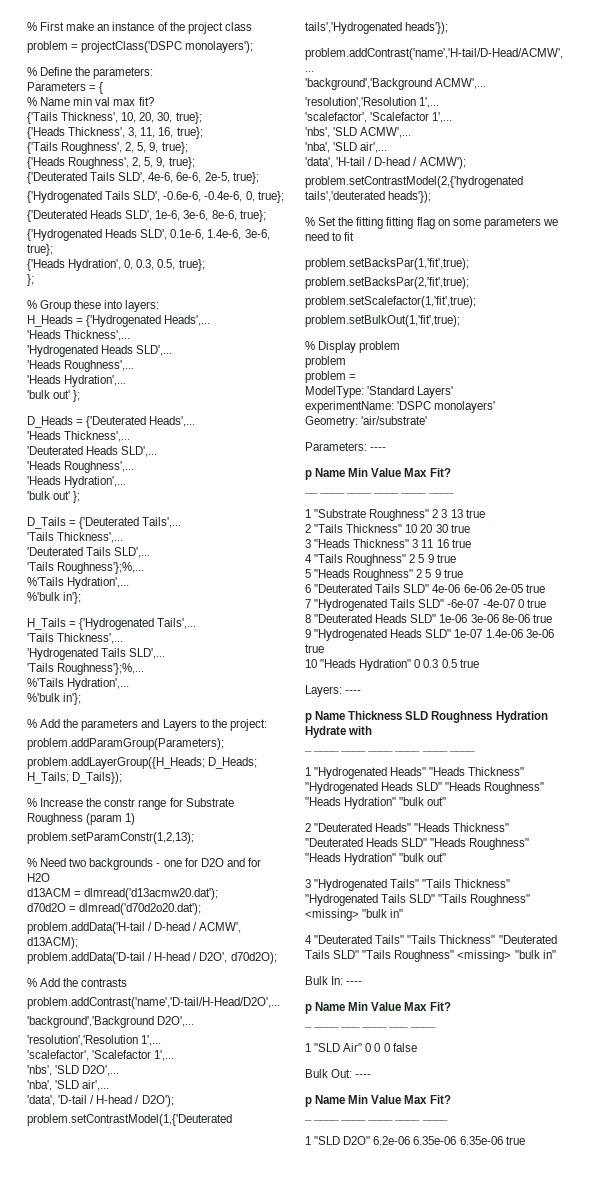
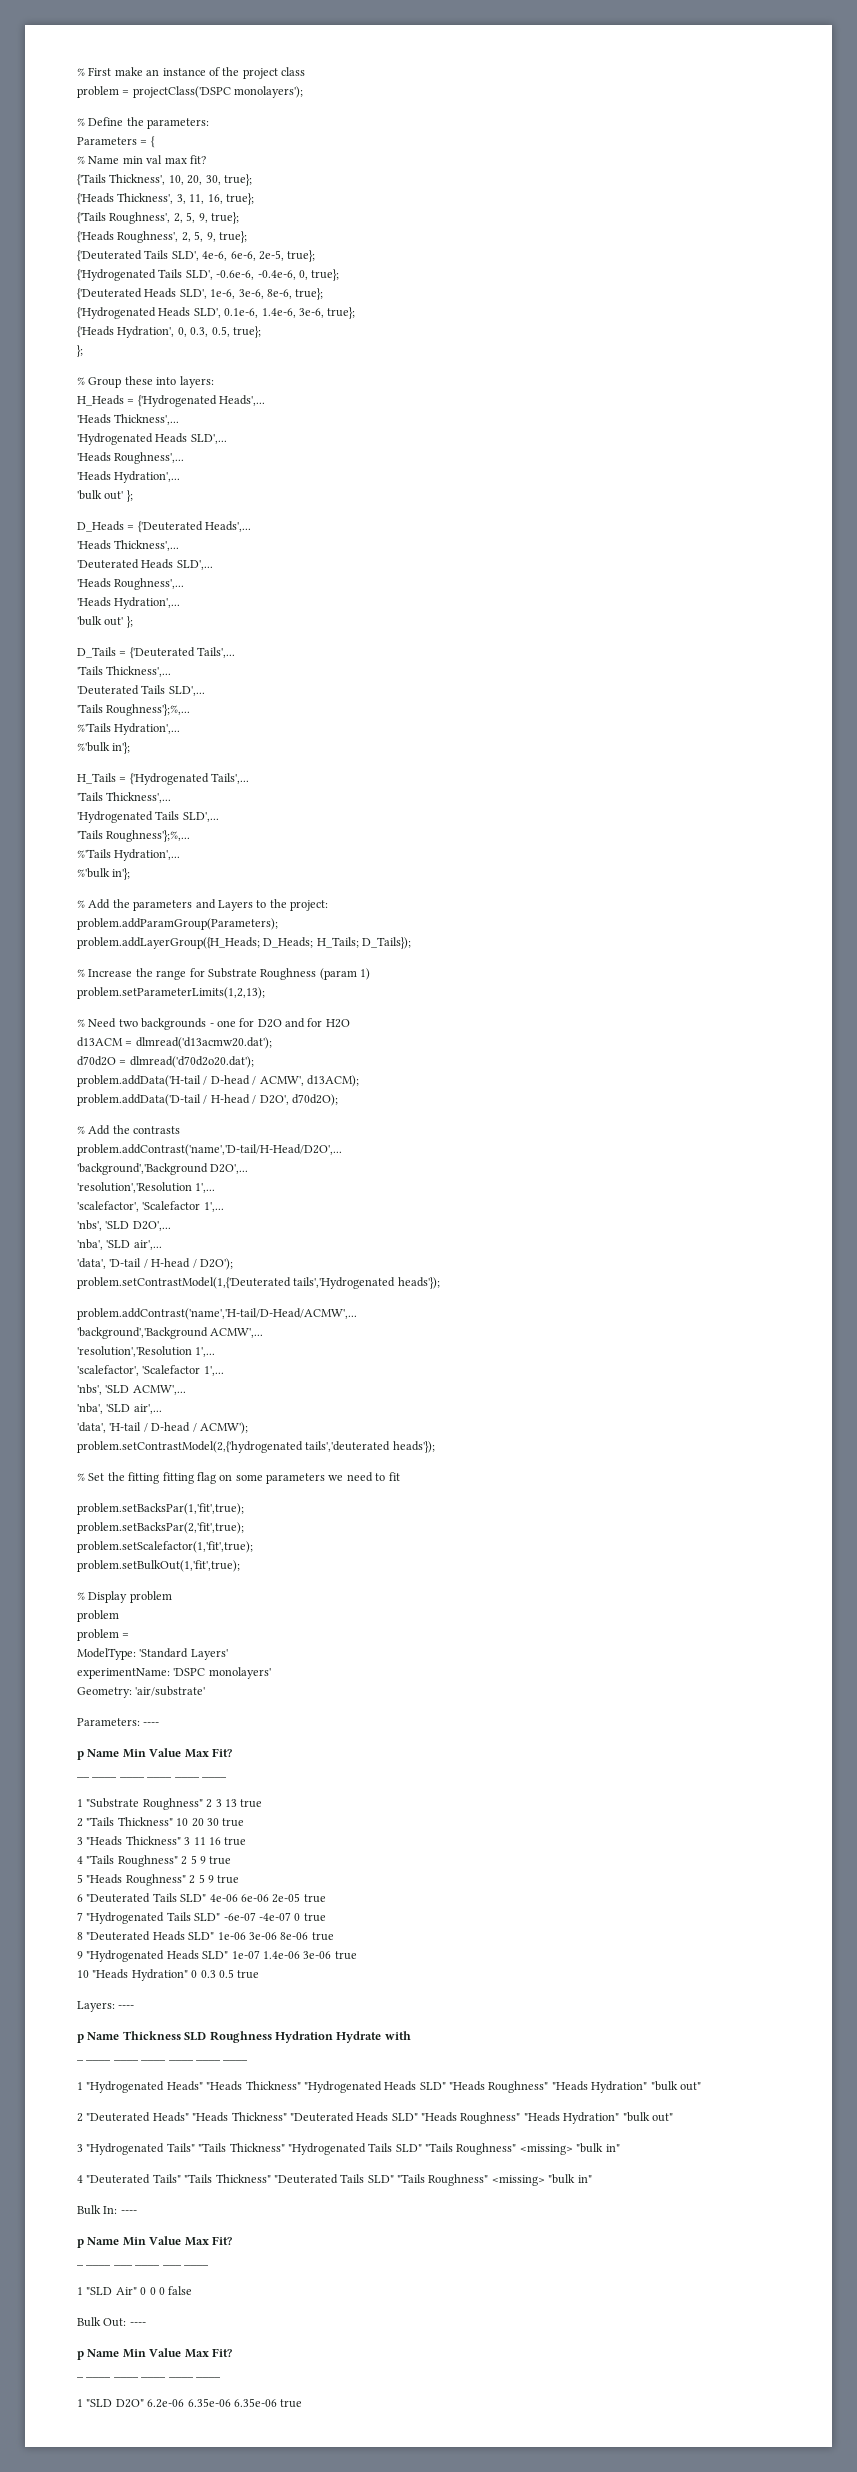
[104,798,136,807] constr -> (153, 972) none
[27,832,194,844] problem.setParamConstr(1,2,13); -> [77,987,265,999] problem.setParameterLimits(1,2,13);

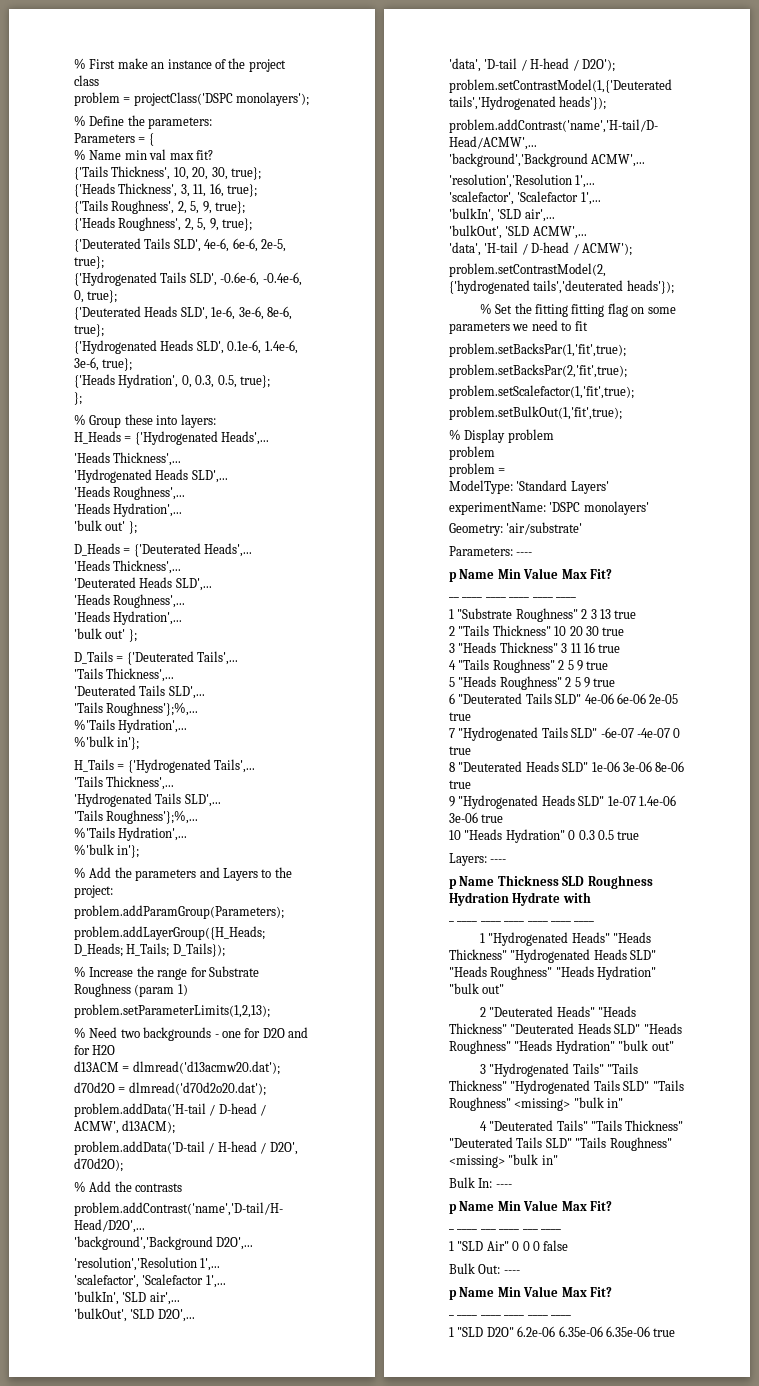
[77,1220,102,1231] 'nbs', -> [74,1291,180,1305] [74,1308,127,1322] 'bulkIn', 'SLD air',... // 'bulkOut',
[77,1239,162,1250] // 'nba', 'SLD air',... -> (195, 1315) none
[77,1384,102,1395] 'nbs', -> [449,208,555,222] [449,225,502,239] 'bulkIn', 'SLD air',... // 'bulkOut',
[77,1403,162,1414] // 'nba', 'SLD air',... -> (587, 232) none

